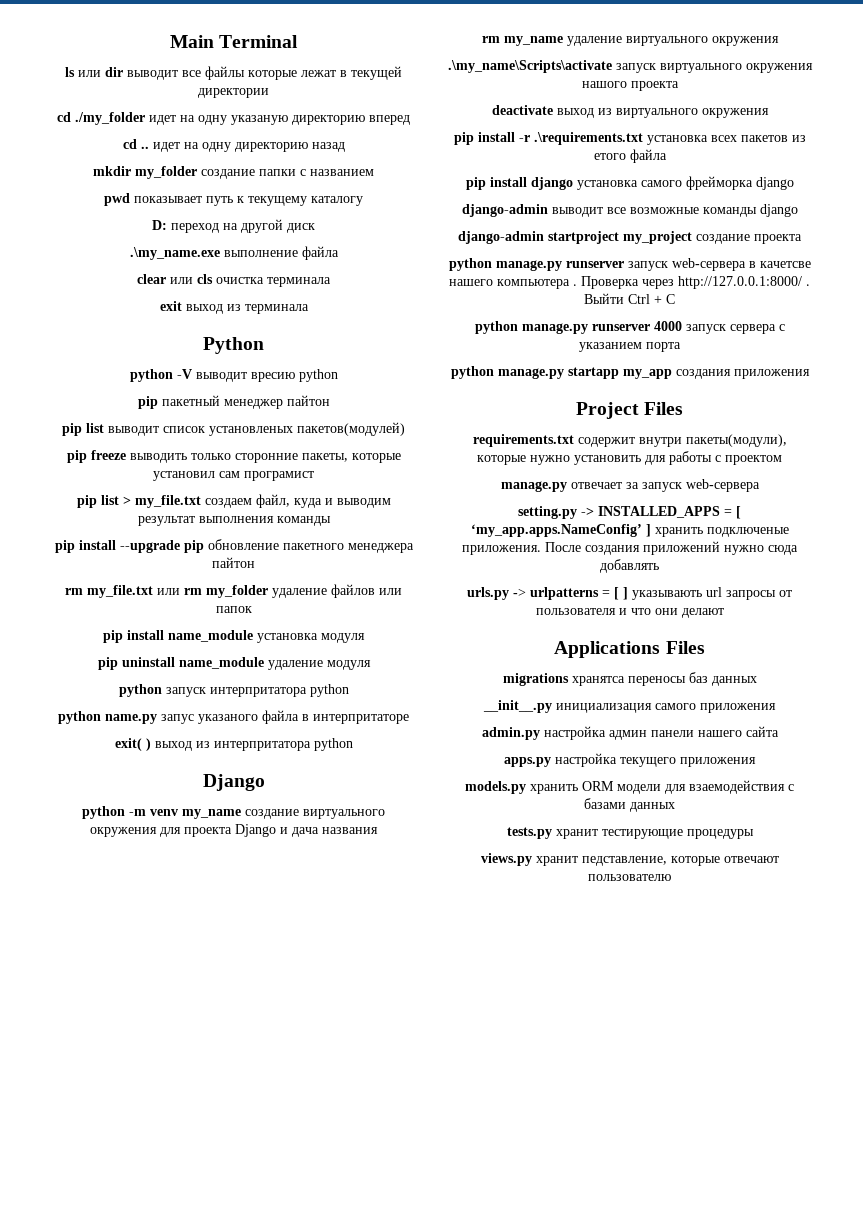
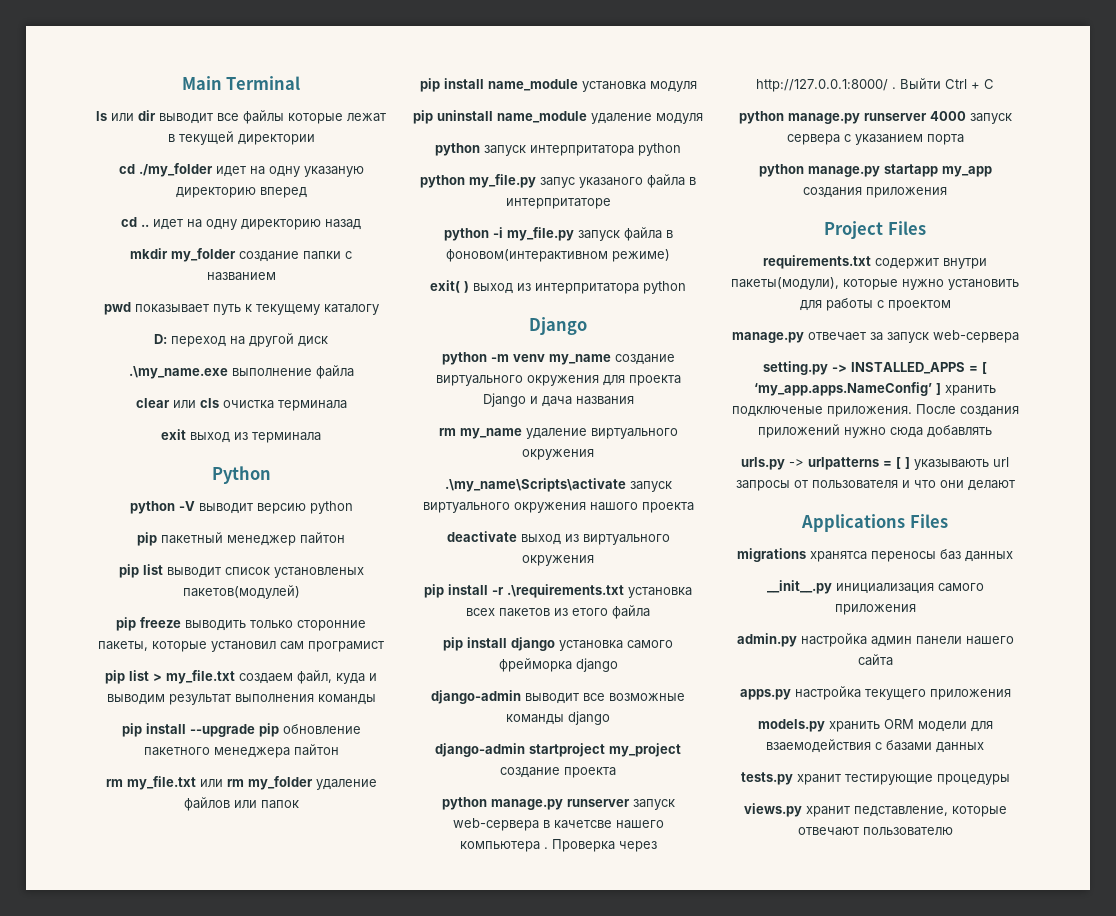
[250,372,295,382] вресию -> [256,503,306,514] версию
[105,714,157,724] name.py -> [469,174,536,188] my_file.py
(409, 719) none -> [443,227,673,241] [446,249,670,262] // python -i my_file.py запуск файла в фоновом(интерактивном режиме)

